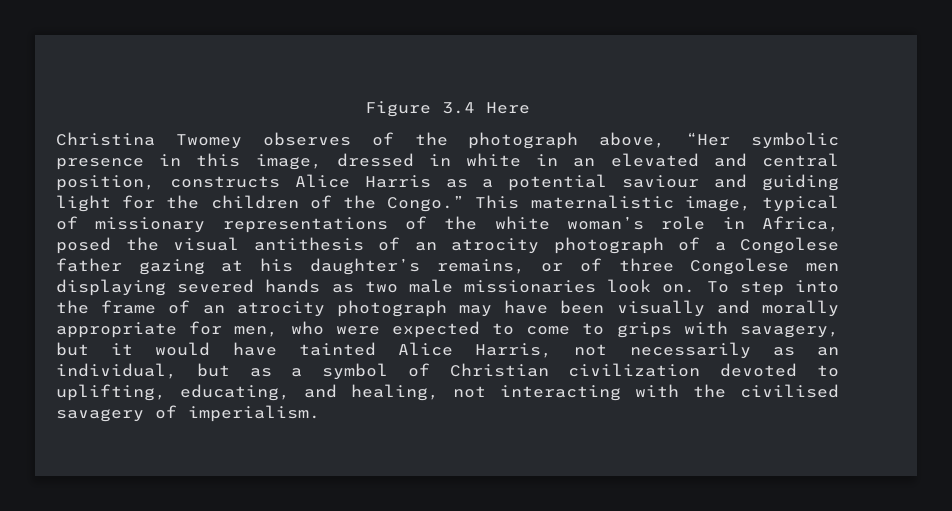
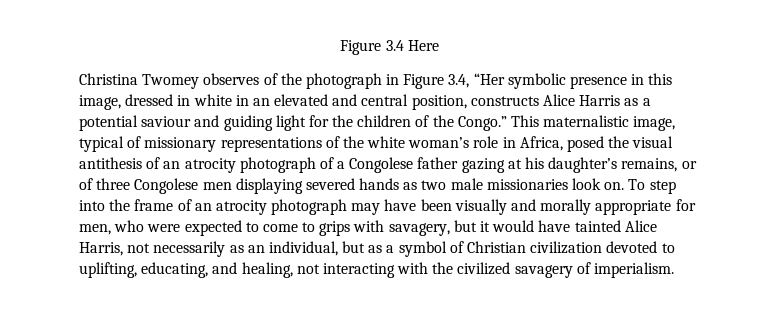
[599,132,666,148] above, -> [386,74,470,89] in Figure 3.4,
[740,384,839,398] civilised -> [457,262,511,275] civilized

